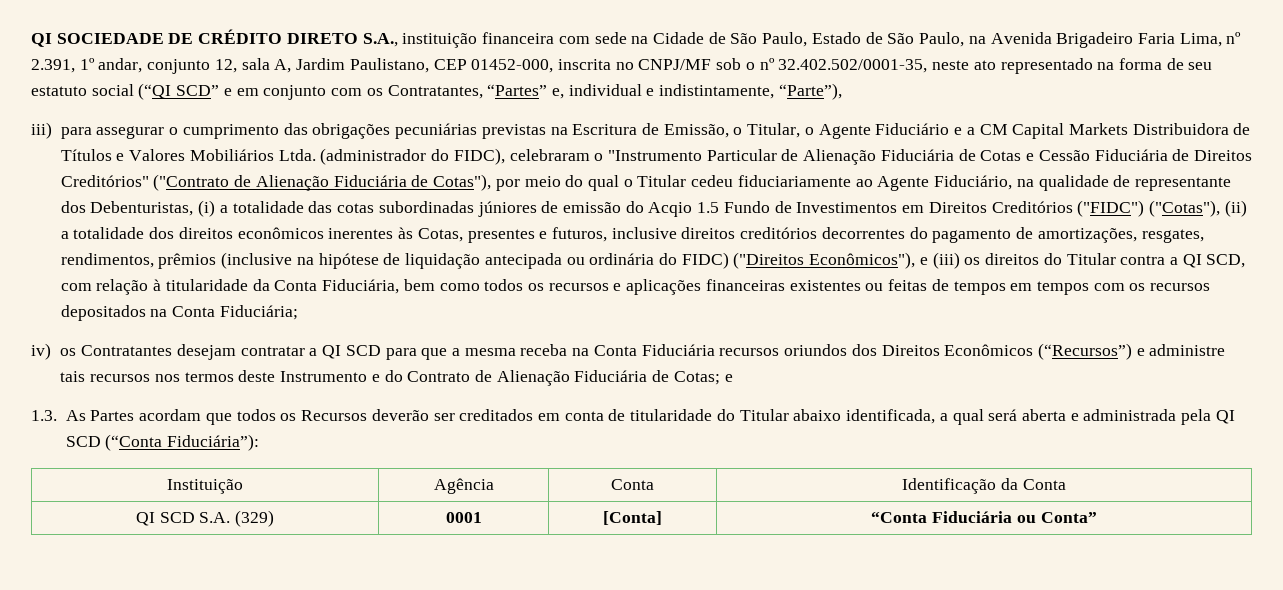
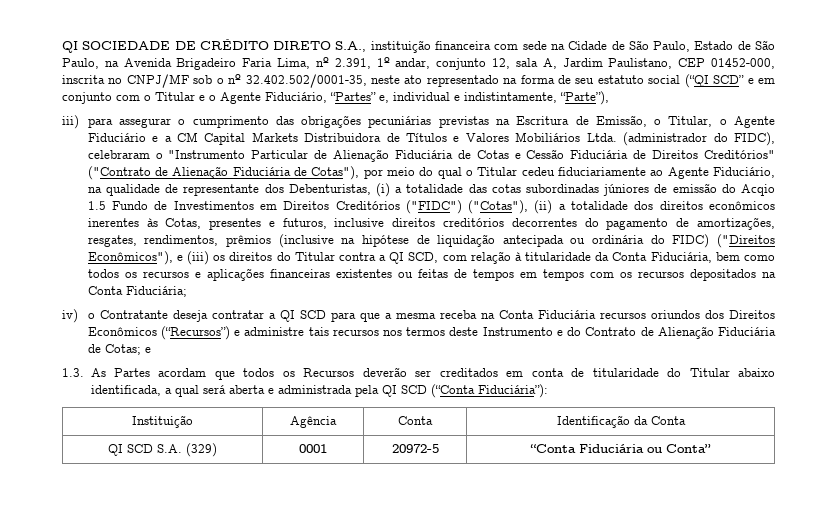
[366,85,483,99] os Contratantes, -> [144,92,327,104] o Titular e o Agente Fiduciário,
[60,344,236,360] os Contratantes desejam -> [87,310,208,322] o Contratante deseja
[603,511,662,525] [Conta] -> [391,444,439,453] 20972-5

